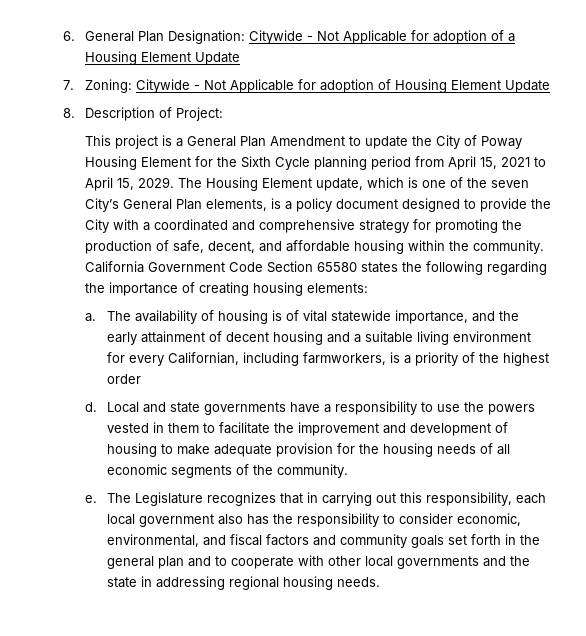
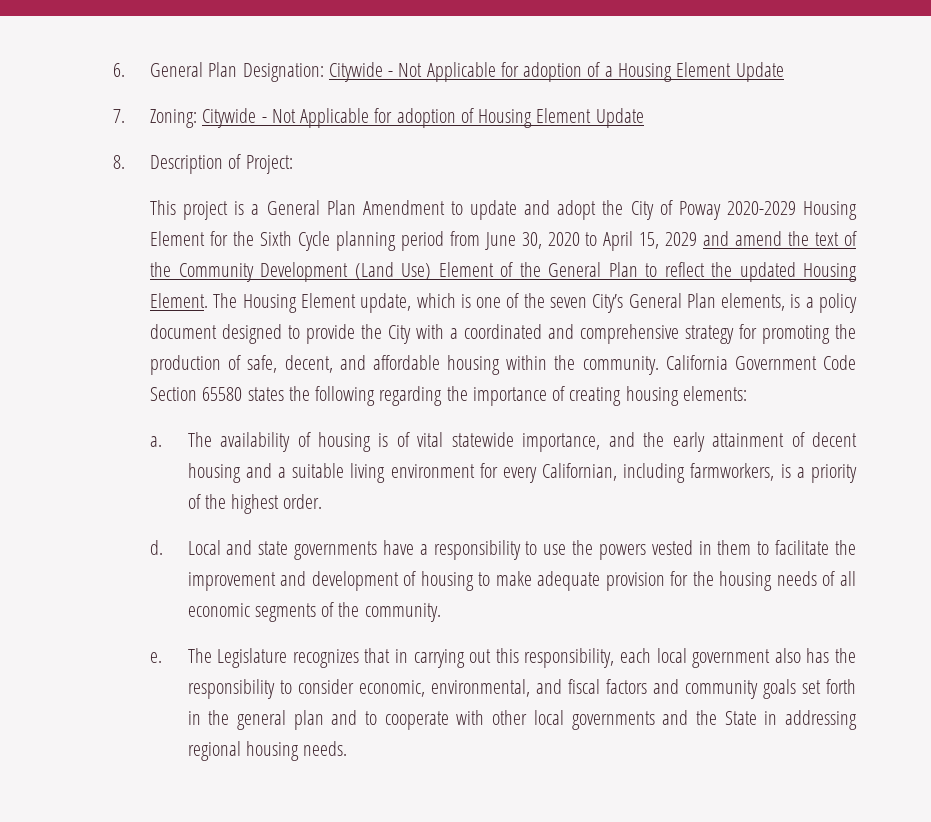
(409, 142) none -> [524,200,597,220] and adopt
(523, 142) none -> [726,201,796,215] 2020-2029
[448,156,547,170] [85,177,175,191] April 15, 2021 to April 15, 2029. -> [484,231,858,251] [150,262,857,282] [150,293,209,308] June 30, 2020 to April 15, 2029 and amend the text of the Community Development (Land Use) Element of the General Plan to reflect the updated Housing Element.
[107,374,142,384] order -> [283,494,323,509] order.
[107,577,138,588] state -> [724,711,757,725] State

